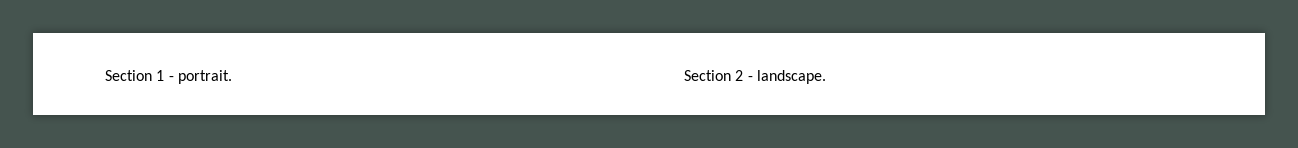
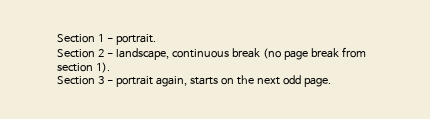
[756,70,826,84] landscape. -> [115,47,366,60] [57,62,110,73] [57,75,331,87] landscape, continuous break (no page break from section 1). // Section 3 - portrait again, starts on the next odd page.

